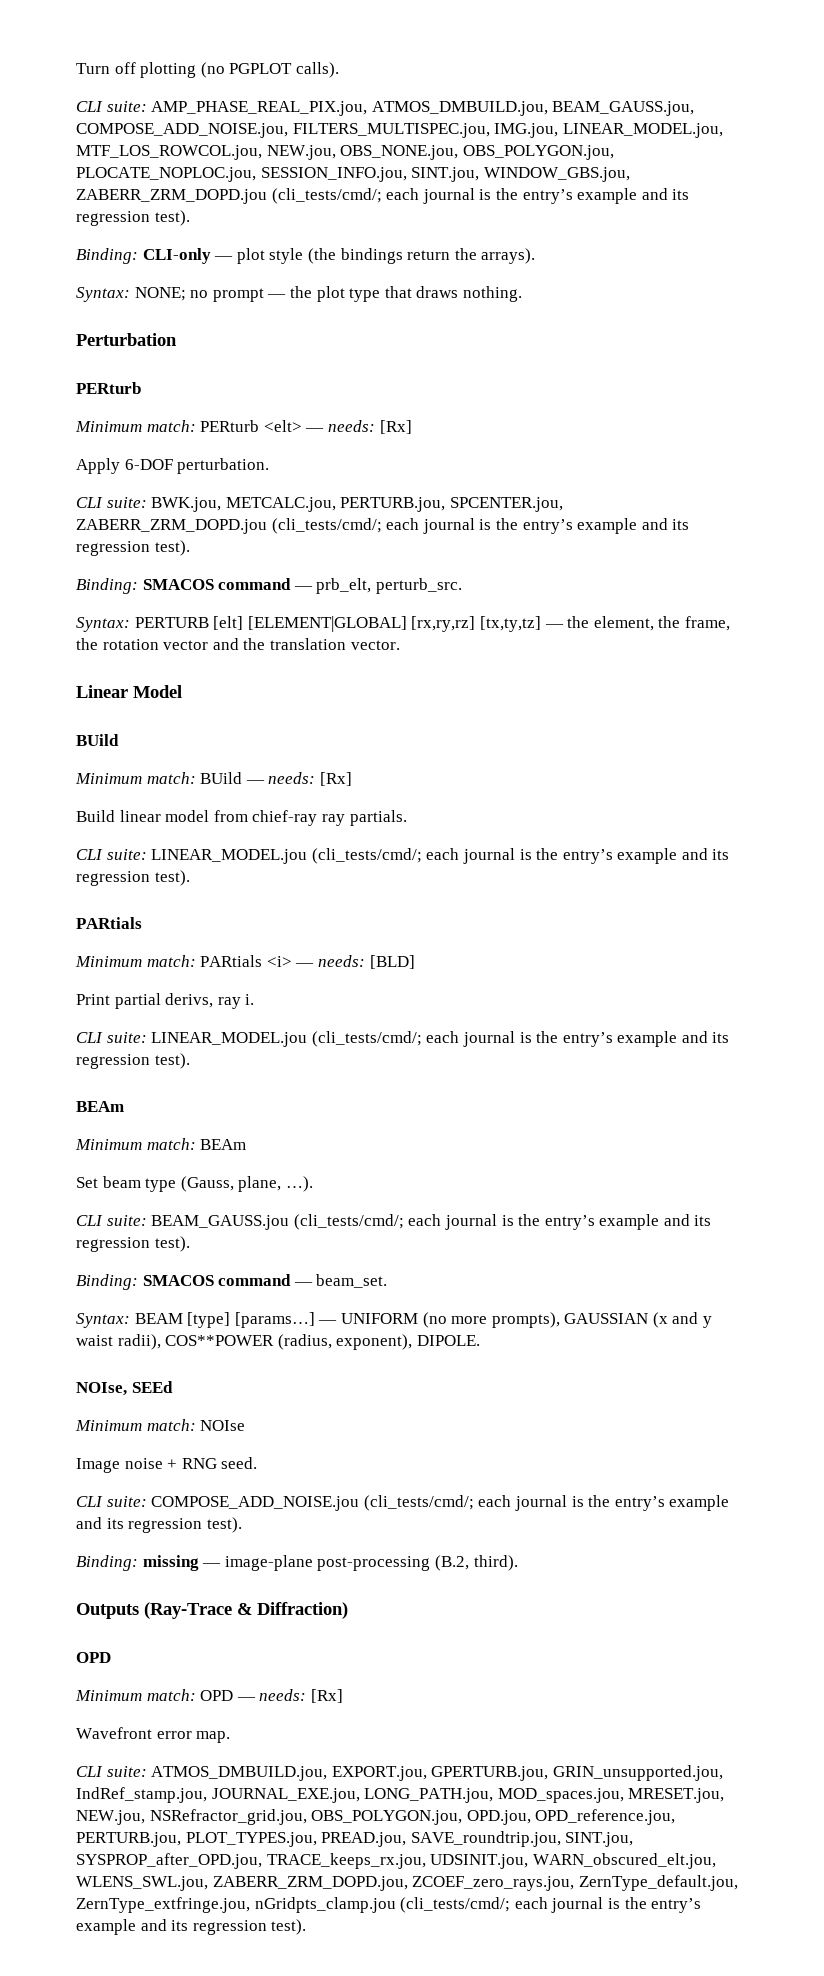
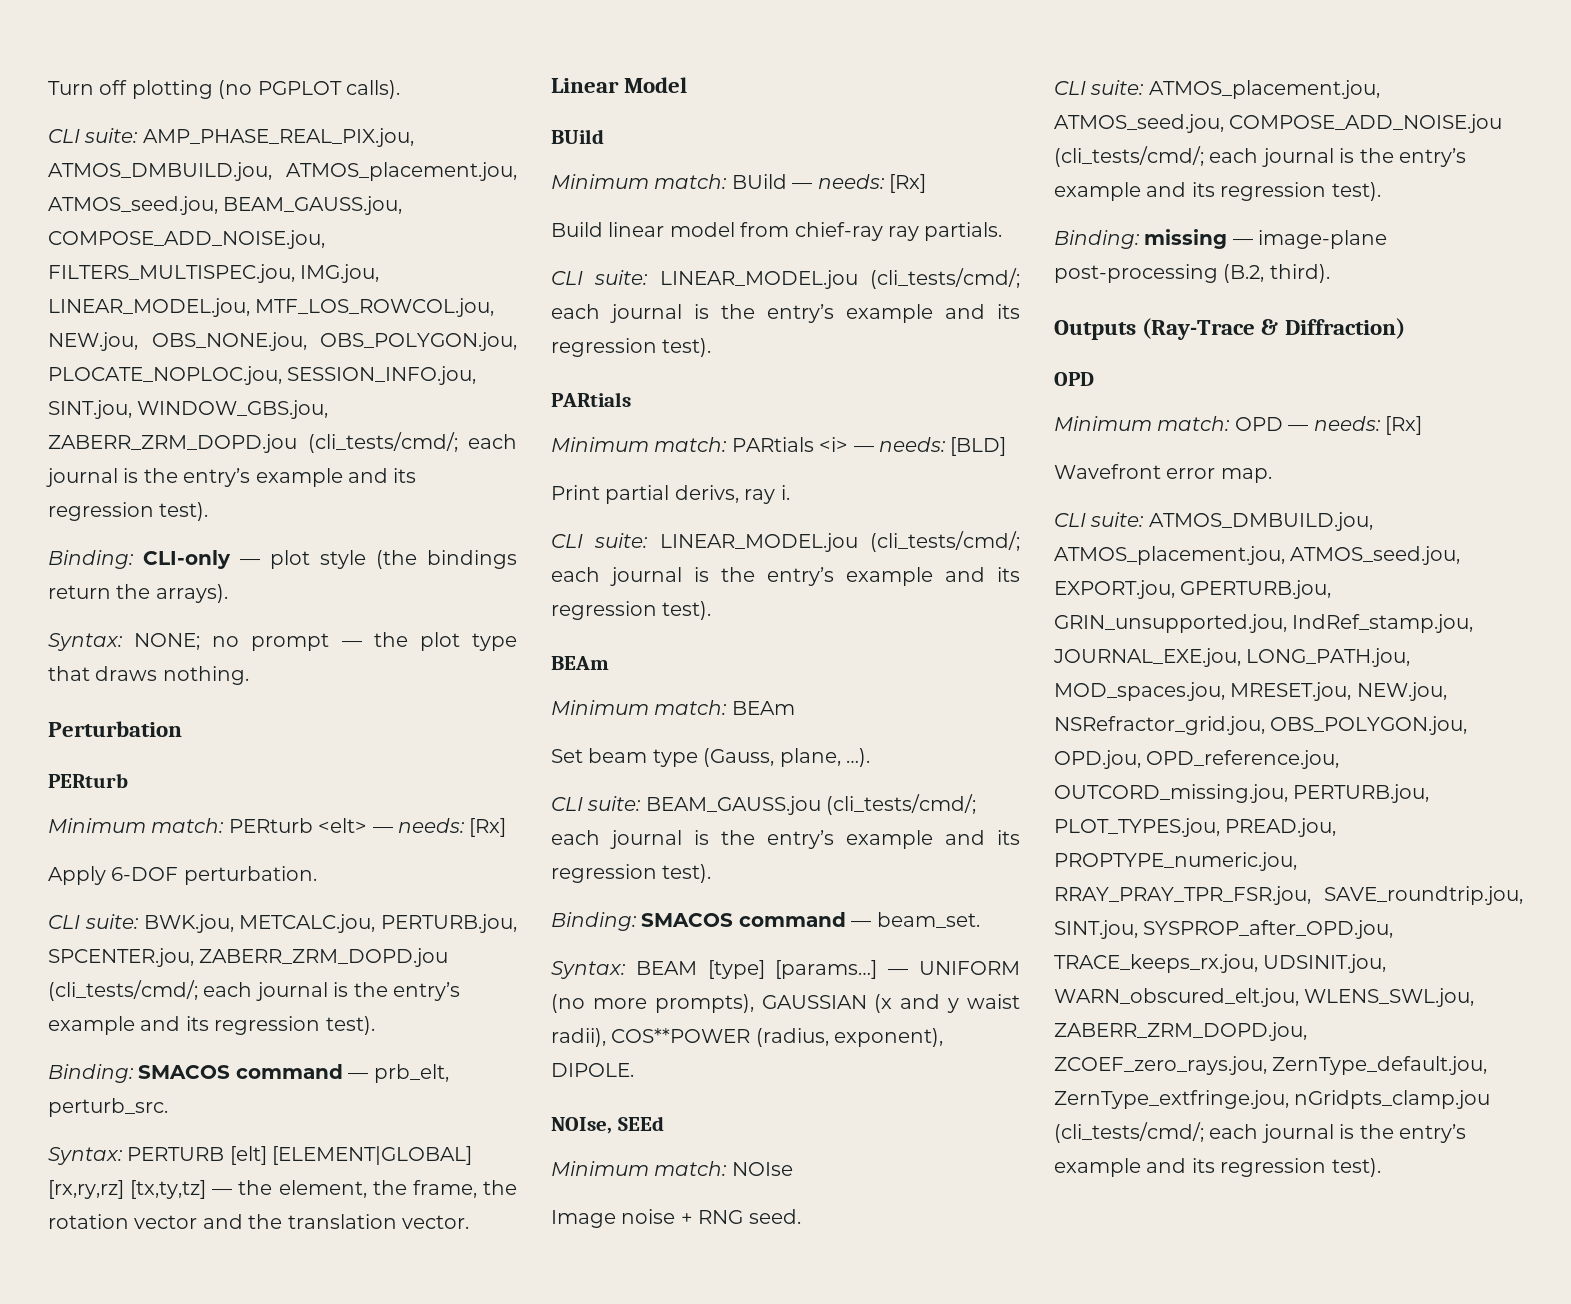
(548, 108) none -> [286,162,517,181] [48,196,218,215] ATMOS_placement.jou, ATMOS_seed.jou,
(147, 1501) none -> [1148,80,1380,99] [1054,114,1224,133] ATMOS_placement.jou, ATMOS_seed.jou,
(328, 1773) none -> [1054,546,1461,565] ATMOS_placement.jou, ATMOS_seed.jou,
(676, 1817) none -> [1054,784,1288,803] OUTCORD_missing.jou,
(407, 1839) none -> [1054,852,1297,871] [1054,886,1311,905] PROPTYPE_numeric.jou, RRAY_PRAY_TPR_FSR.jou,

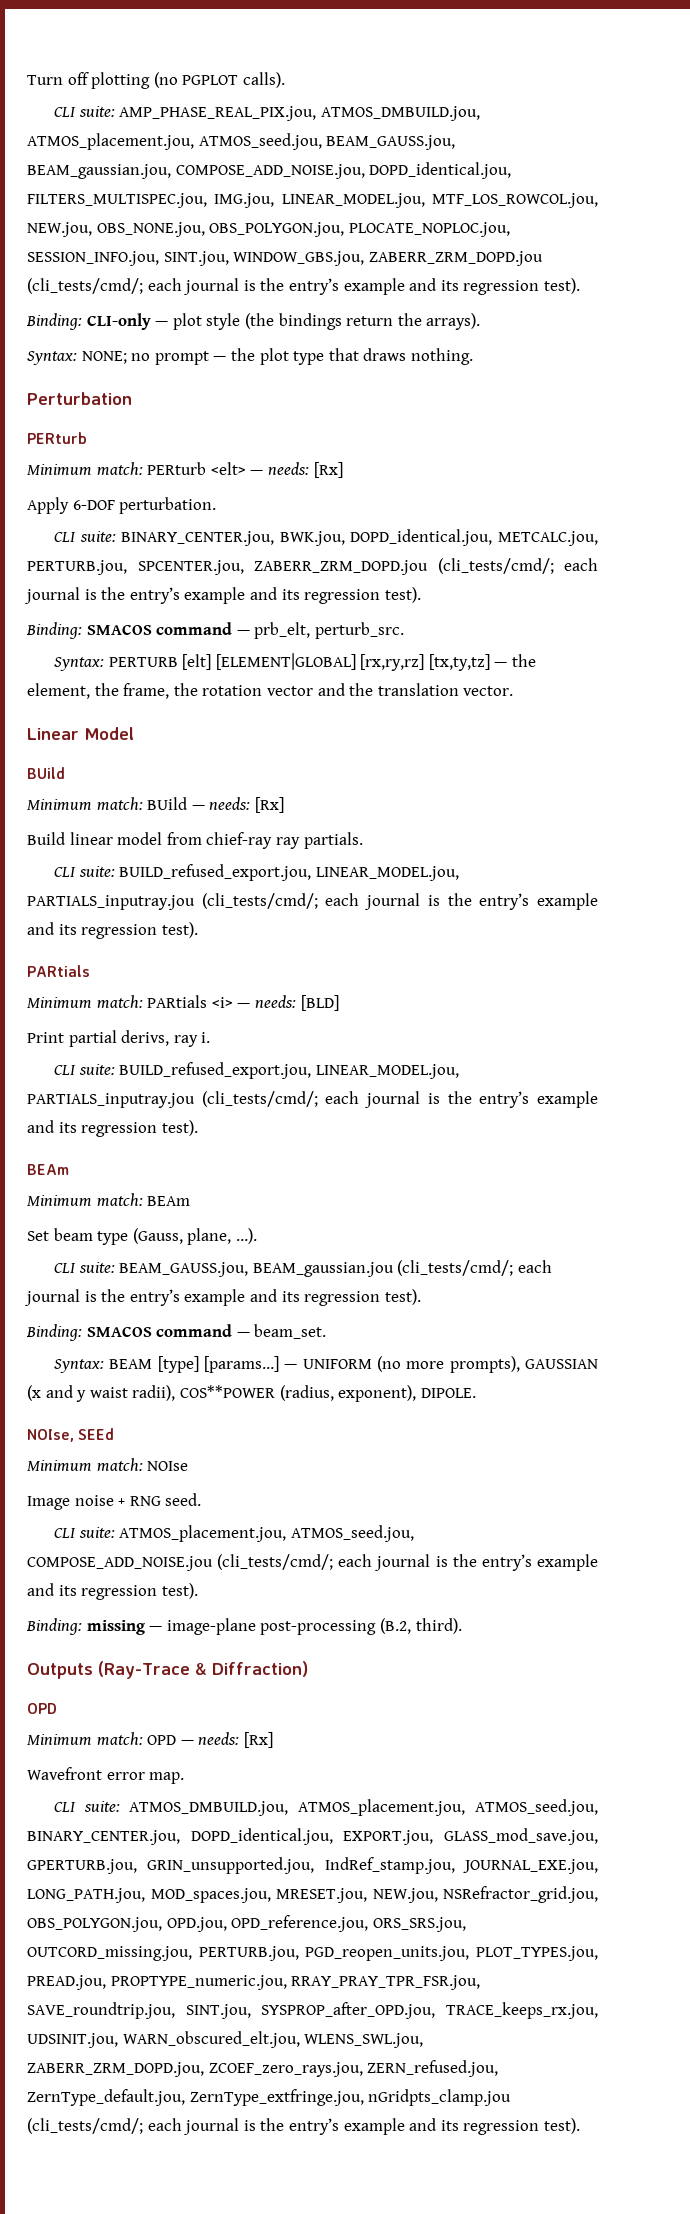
[48,230,325,249] COMPOSE_ADD_NOISE.jou, -> [27,162,512,179] BEAM_gaussian.jou, COMPOSE_ADD_NOISE.jou, DOPD_identical.jou,
[143,914,234,933] BWK.jou, -> [121,529,493,546] BINARY_CENTER.jou, BWK.jou, DOPD_identical.jou,
[659,270,858,289] LINEAR_MODEL.jou -> [119,864,459,881] [27,895,195,910] BUILD_refused_export.jou, LINEAR_MODEL.jou, PARTIALS_inputray.jou
[659,533,858,552] LINEAR_MODEL.jou -> [119,1062,459,1079] [27,1093,195,1108] BUILD_refused_export.jou, LINEAR_MODEL.jou, PARTIALS_inputray.jou
[645,796,821,815] BEAM_GAUSS.jou -> [119,1262,394,1277] BEAM_GAUSS.jou, BEAM_gaussian.jou
[1054,580,1175,599] EXPORT.jou, -> [27,1828,598,1845] BINARY_CENTER.jou, DOPD_identical.jou, EXPORT.jou, GLASS_mod_save.jou,
(1340, 759) none -> [372,1917,466,1932] ORS_SRS.jou,
(1430, 793) none -> [305,1946,470,1961] PGD_reopen_units.jou,
(1267, 1065) none -> [367,2060,499,2077] ZERN_refused.jou,

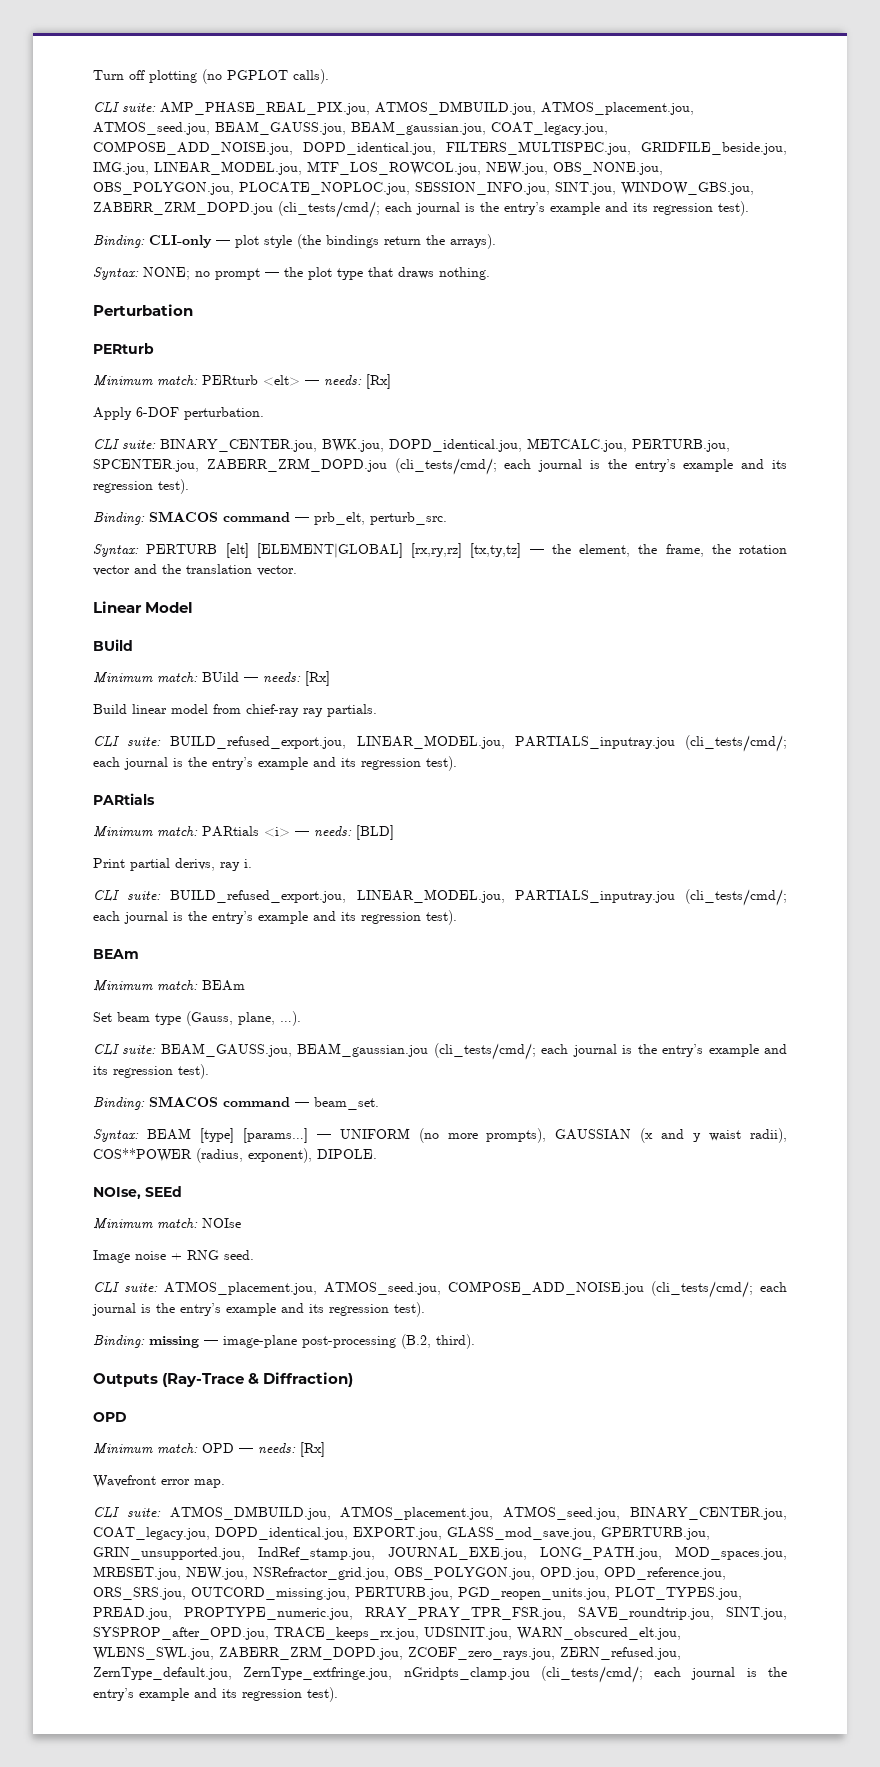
(171, 171) none -> [491,122,608,135] COAT_legacy.jou,
(207, 200) none -> [641,142,787,155] GRIDFILE_beside.jou,
(180, 1837) none -> [93,1527,210,1540] COAT_legacy.jou,

